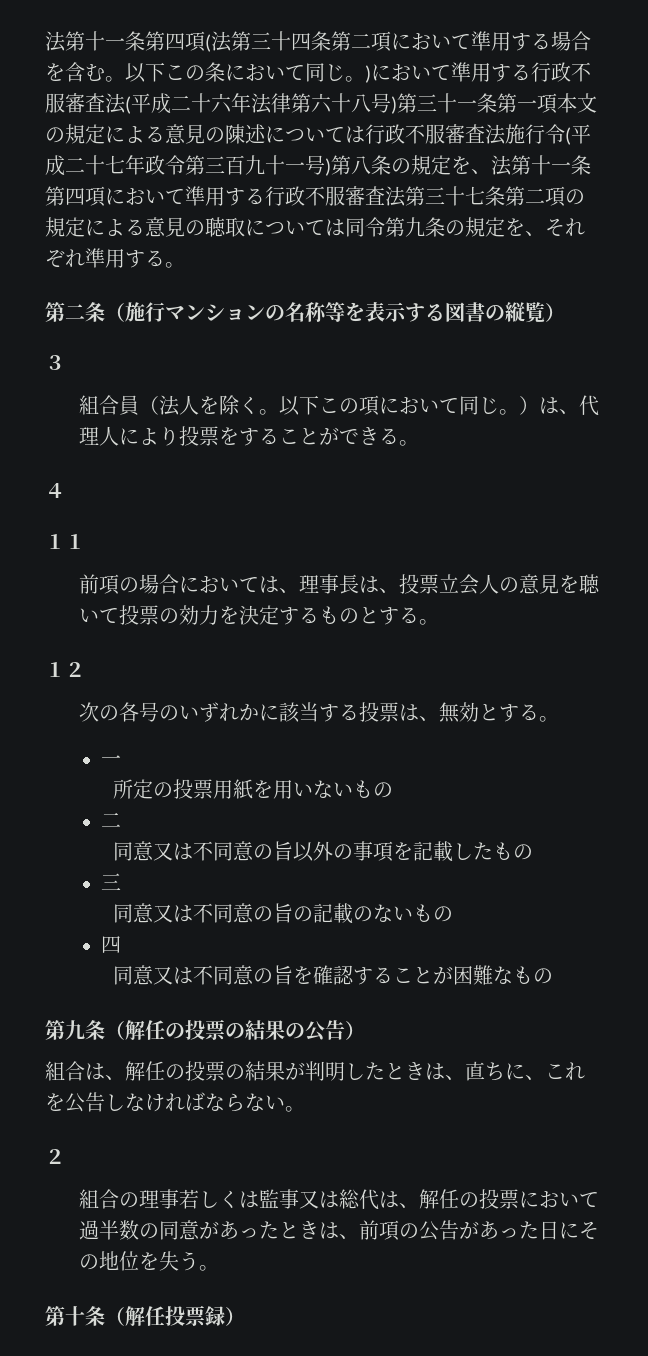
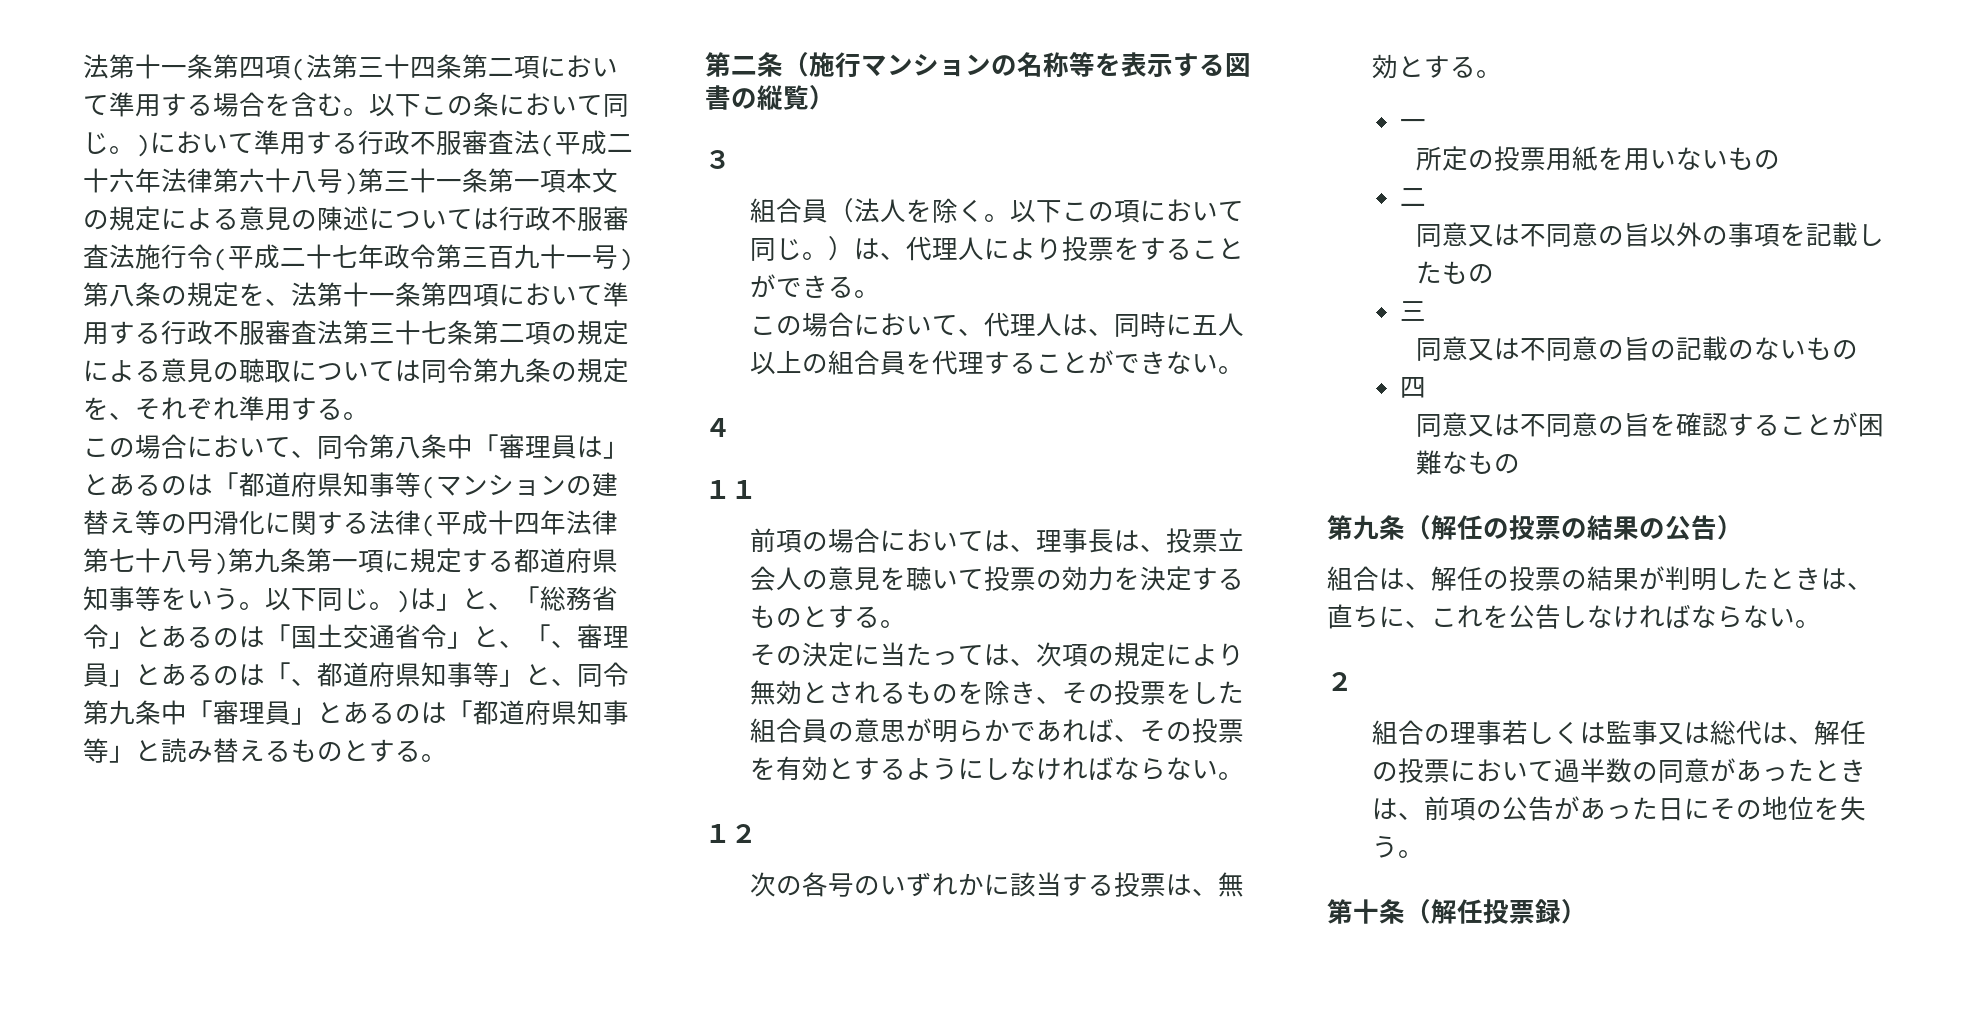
(185, 265) none -> [83,434,629,459] [83,472,618,499] [83,510,618,537] [83,548,618,575] [83,586,618,613] [83,624,629,649] [83,662,629,687] [83,700,629,725] [83,738,447,763] // この場合において、同令第八条中「審理員は」とあるのは「都道府県知事等(マンションの建替え等の円滑化に関する法律(平成十四年法律第七十八号)第九条第一項に規定する都道府県知事等をいう。以下同じ。)は」と、「総務省令」とあるのは「国土交通省令」と、「、審理員」とあるのは「、都道府県知事等」と、同令第九条中「審理員」とあるのは「都道府県知事等」と読み替えるものとする。
(420, 443) none -> [749,312,1244,337] [749,350,1244,375] // この場合において、代理人は、同時に五人以上の組合員を代理することができない。
(440, 622) none -> [749,642,1244,667] [749,680,1244,705] [749,718,1244,743] [749,756,1244,781] // その決定に当たっては、次項の規定により無効とされるものを除き、その投票をした組合員の意思が明らかであれば、その投票を有効とするようにしなければならない。

